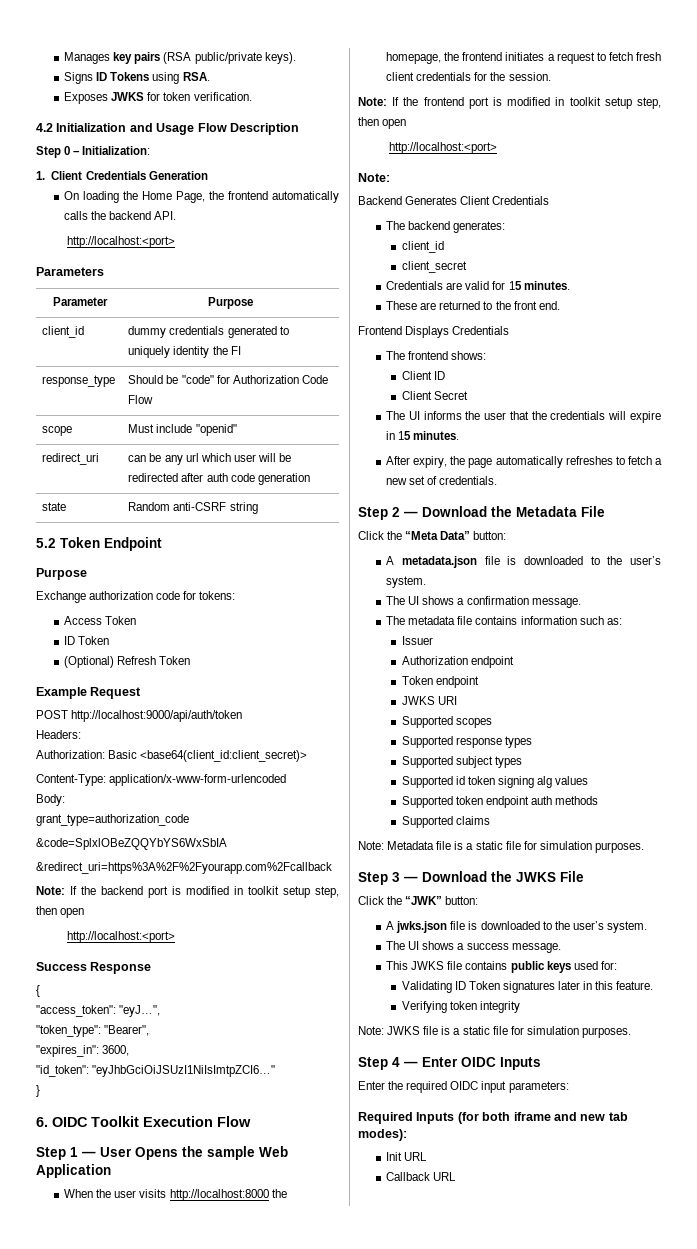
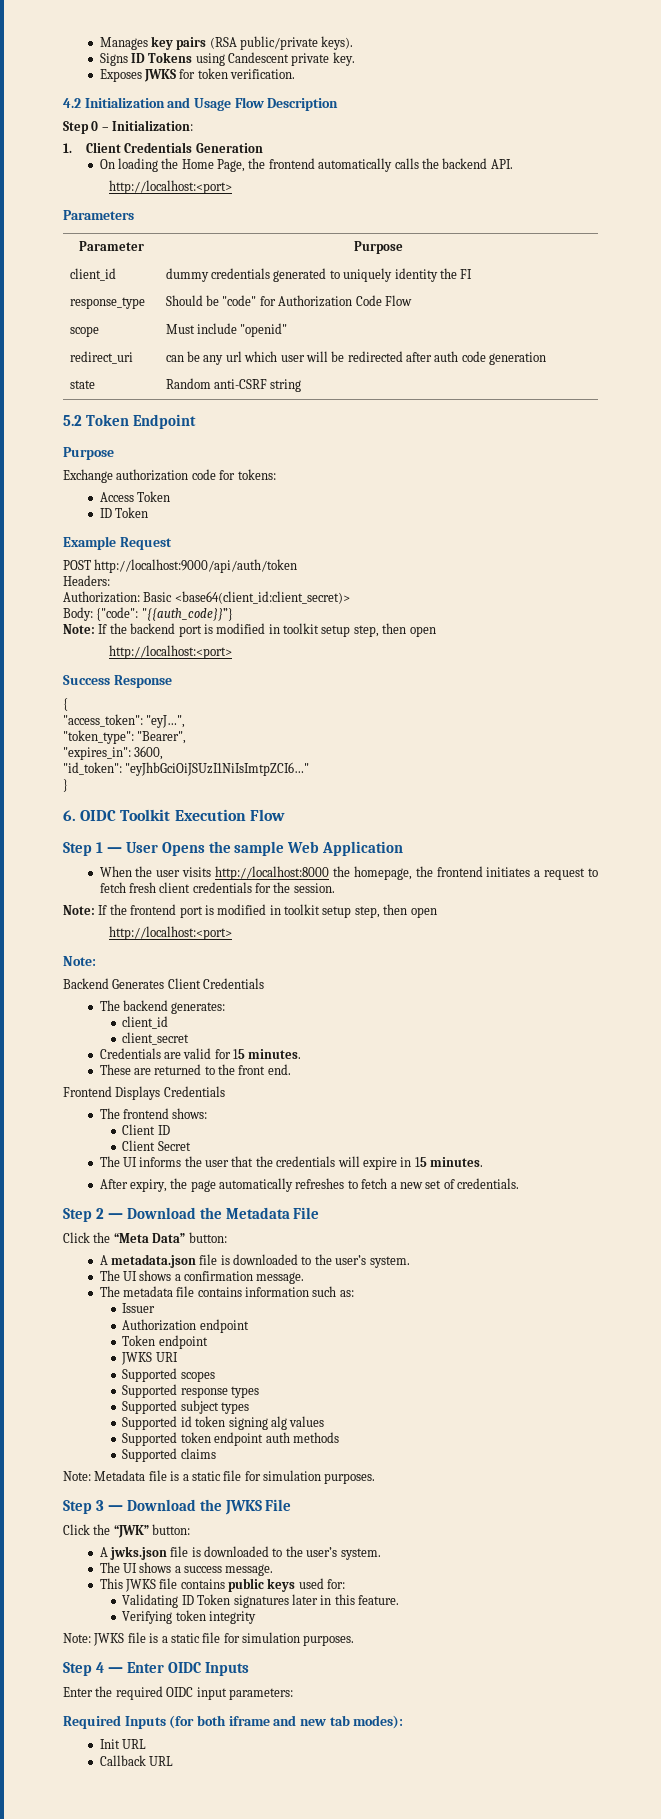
[182,72,210,81] RSA. -> [228,52,355,66] Candescent private key.
[64,656,191,668] // (Optional) Refresh Token -> (148, 512) none
[36,774,287,786] // Content-Type: application/x-www-form-urlencoded -> (350, 597) none
[36,814,189,826] [36,838,227,850] [36,862,332,874] // grant_type=authorization_code // &code=SplxlOBeZQQYbYS6WxSbIA // &redirect_uri=https%3A%2F%2Fyourapp.com%2Fcallback -> [96,607,233,621] {"code": "{{auth_code}}”}

